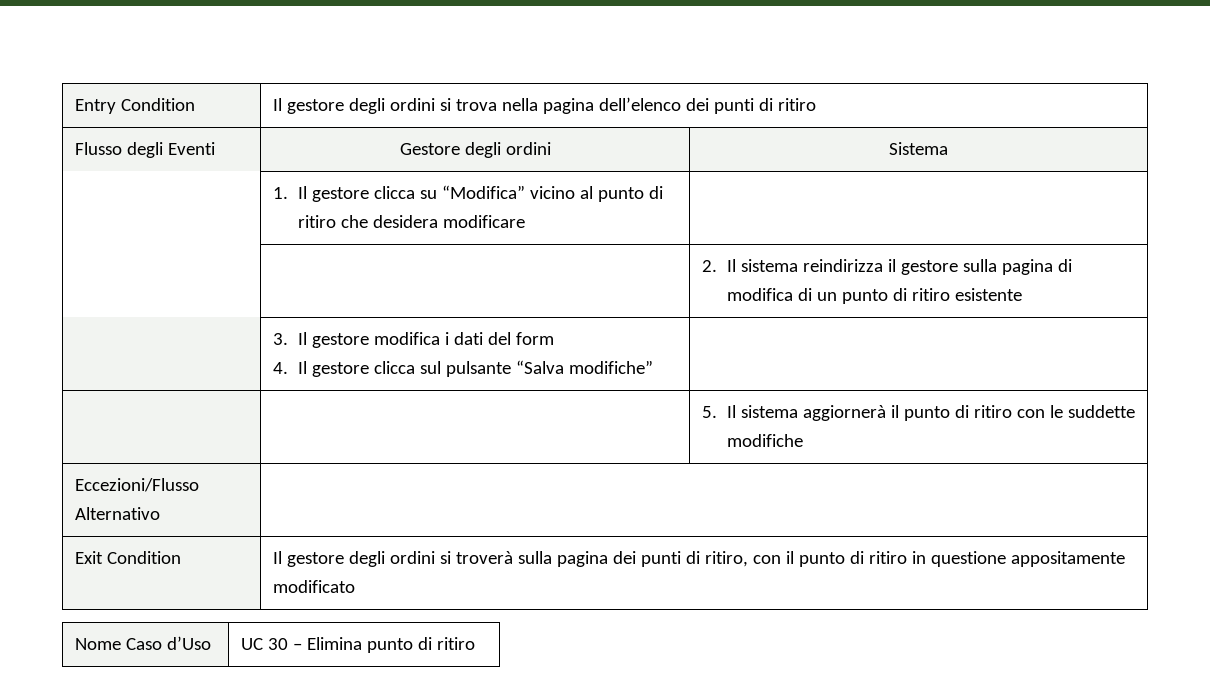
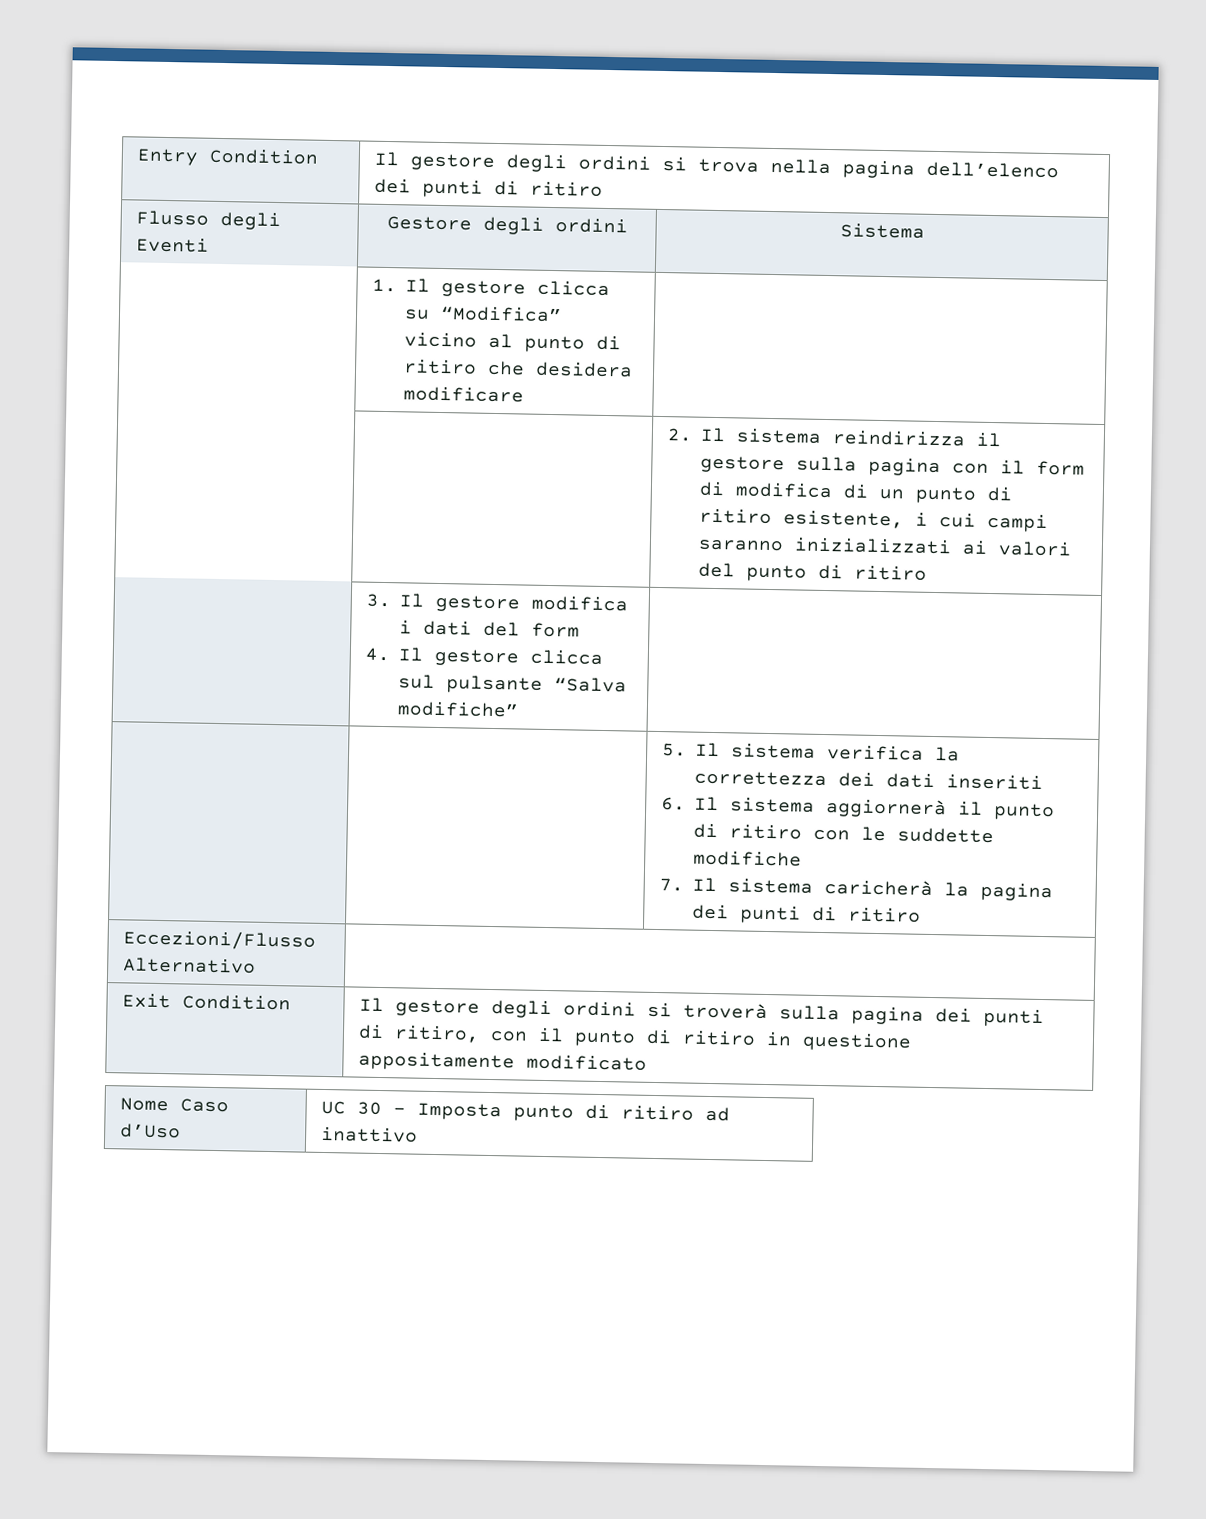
(1053, 267) none -> [952,460,1086,476] con il form
[954,288,1022,301] esistente -> [783,510,1049,533] [698,537,1073,557] [698,562,928,582] esistente, i cui campi saranno inizializzati ai valori del punto di ritiro
(798, 411) none -> [827,745,961,762] [694,770,1044,791] [660,796,816,813] verifica la correttezza dei dati inseriti // 6. Il sistema
(803, 440) none -> [658,877,1054,902] [692,904,922,924] // 7. Il sistema caricherà la pagina dei punti di ritiro
[307,637,476,653] Elimina punto di ritiro -> [416,1102,730,1122] [320,1126,418,1143] Imposta punto di ritiro ad inattivo

